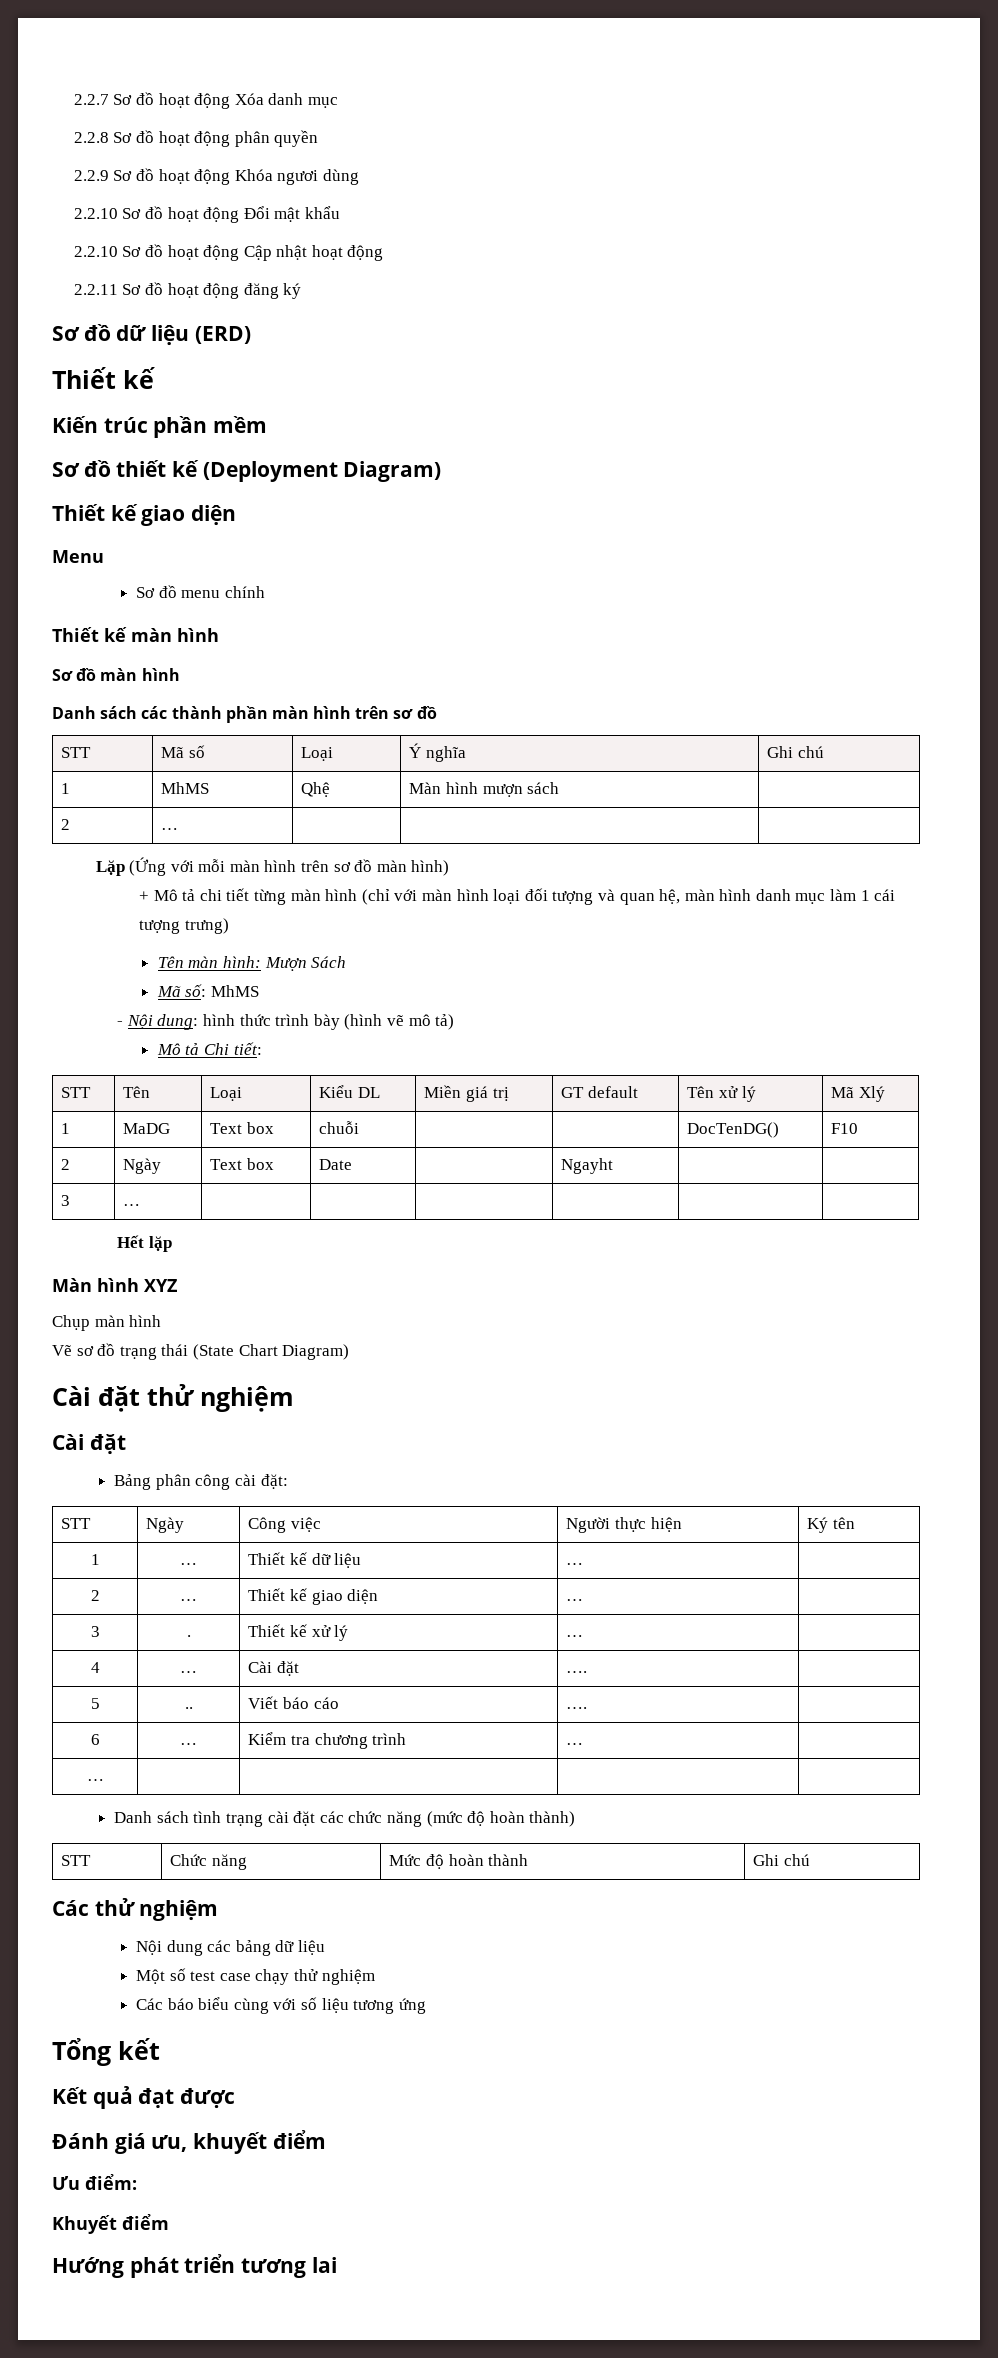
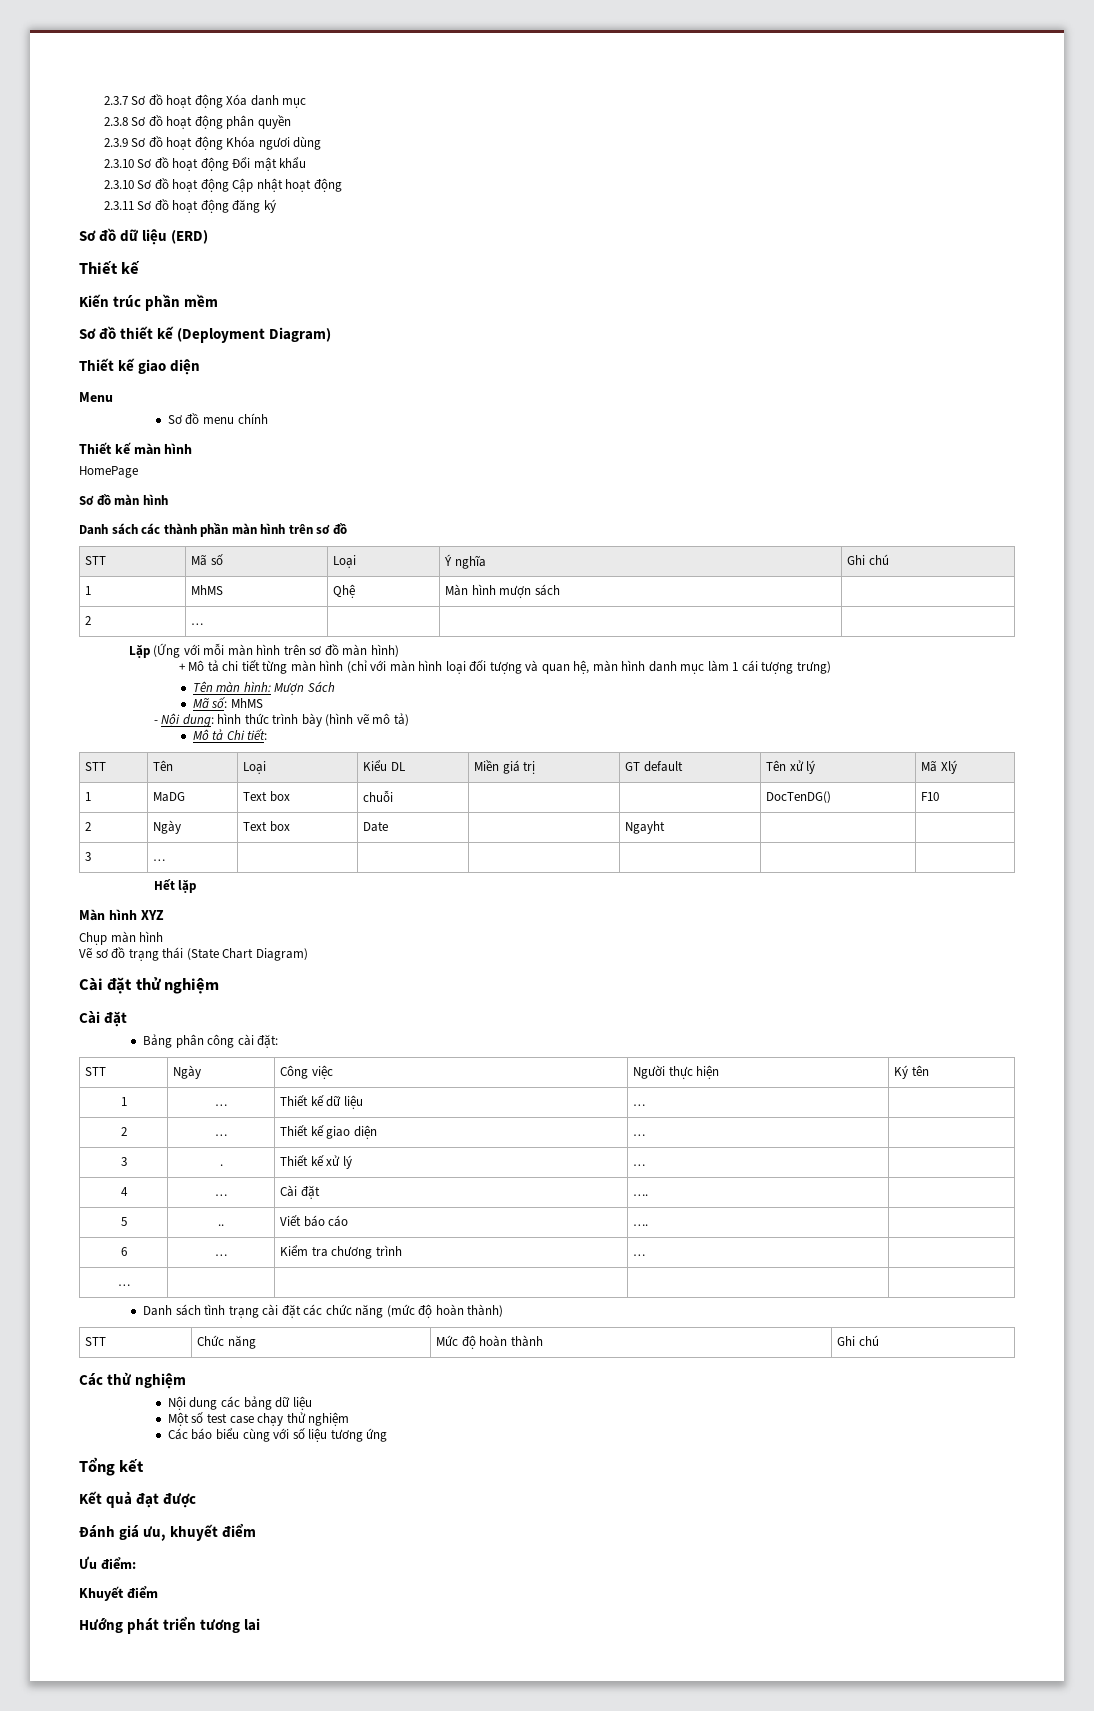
[73,94,109,105] 2.2.7 -> [103,96,128,105] 2.3.7
[73,132,109,143] 2.2.8 -> [103,117,128,126] 2.3.8
[73,170,109,181] 2.2.9 -> [103,138,128,147] 2.3.9
[73,208,118,219] 2.2.10 -> [103,159,134,168] 2.3.10
[73,246,118,257] 2.2.10 -> [103,180,134,189] 2.3.10
[73,284,118,295] 2.2.11 -> [103,201,134,210] 2.3.11
(219, 635) none -> [79,466,138,478] // HomePage

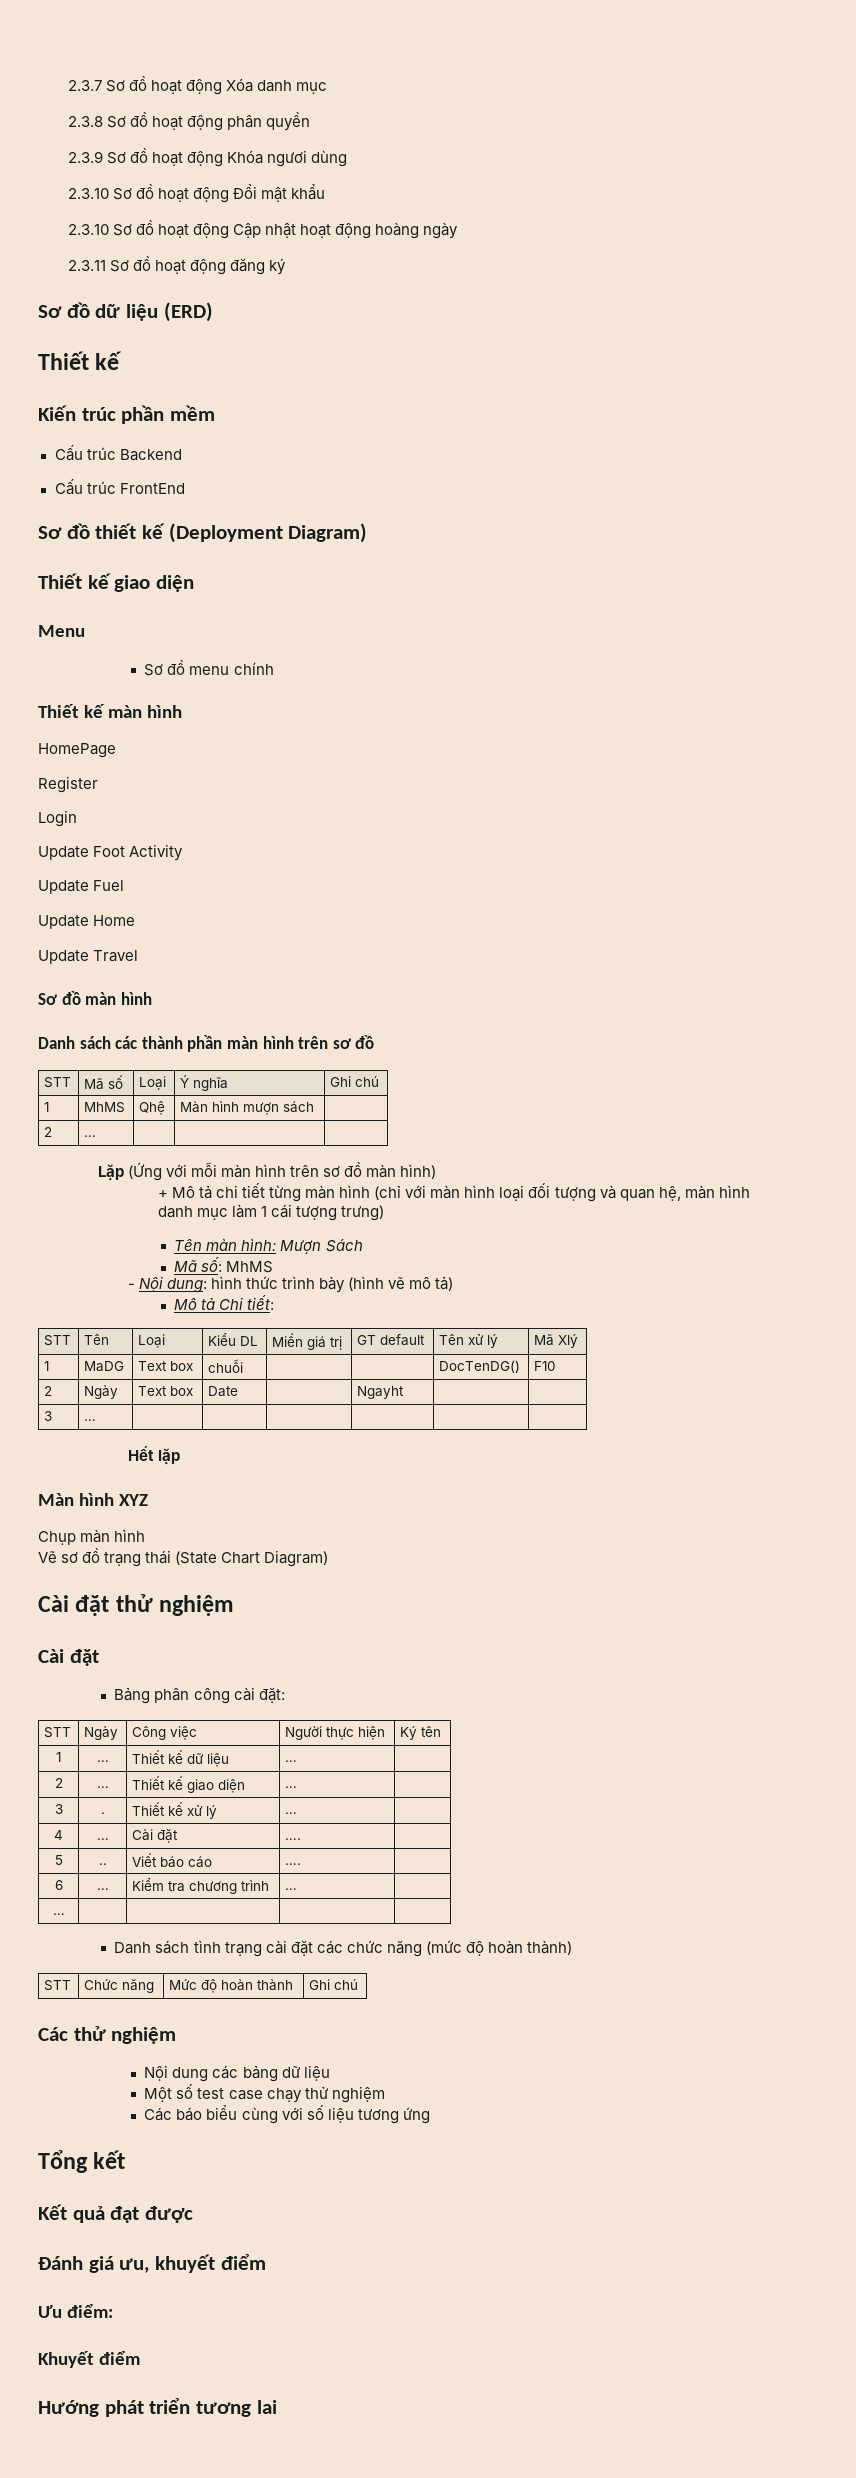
(342, 185) none -> [375,222,459,239] hoàng ngày
(219, 300) none -> [54,445,182,461] [54,479,185,495] // Cấu trúc Backend // Cấu trúc FrontEnd
(138, 472) none -> [38,776,98,793] [38,810,77,827] [38,844,184,861] [38,880,125,894] [38,915,136,929] [38,950,139,964] // Register // Login // Update Foot Activity // Update Fuel // Update Home // Update Travel

